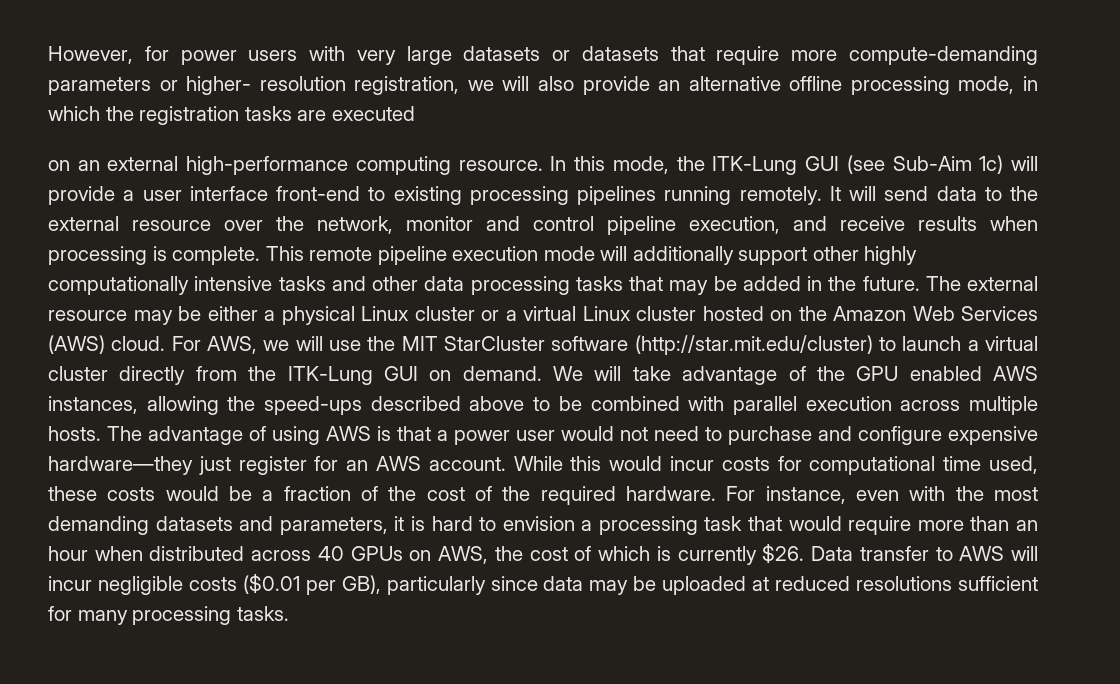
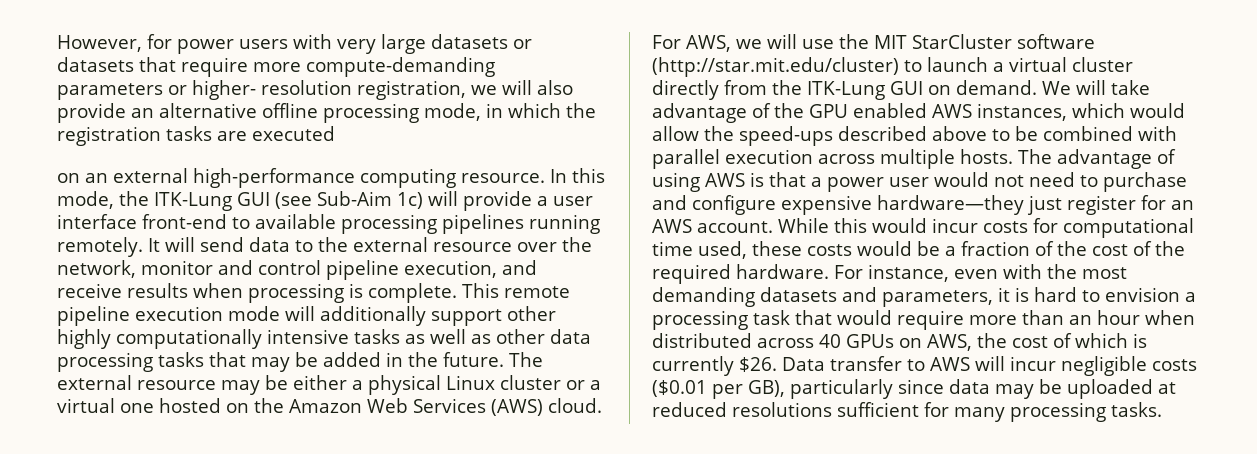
[393,186,462,205] existing -> [255,214,336,229] available
[331,276,366,291] and -> [405,329,491,344] as well as
[582,306,696,321] Linux cluster -> [120,403,154,413] one
[146,396,219,415] allowing -> [1071,103,1185,118] [652,126,699,141] which would allow

